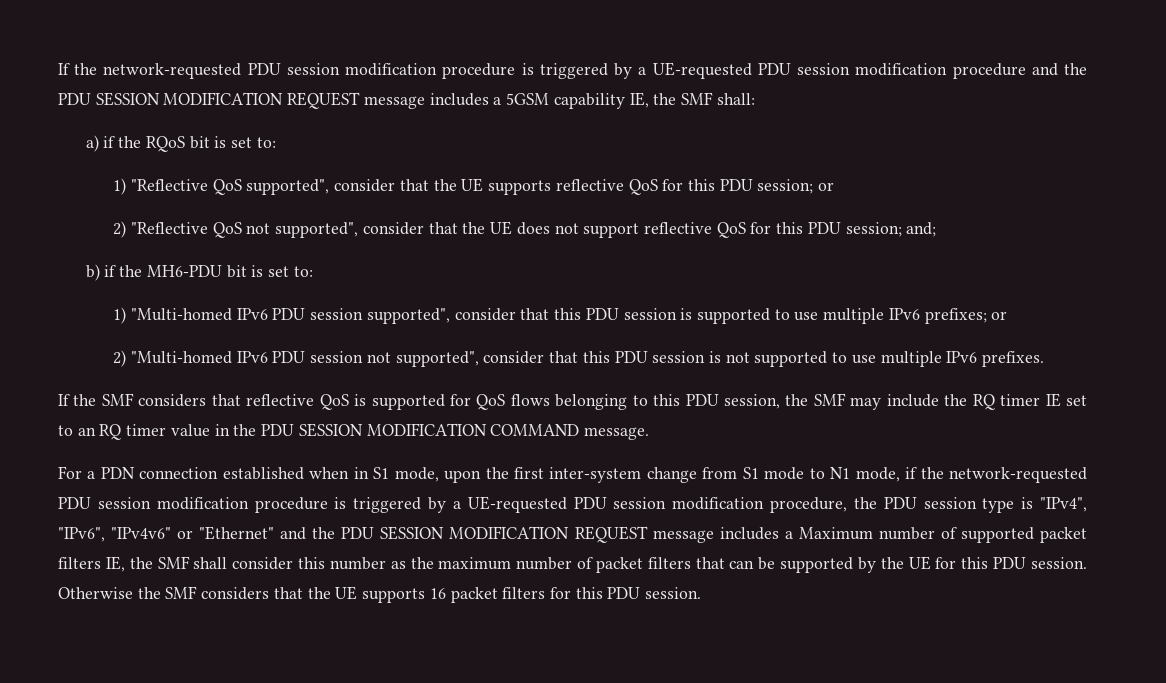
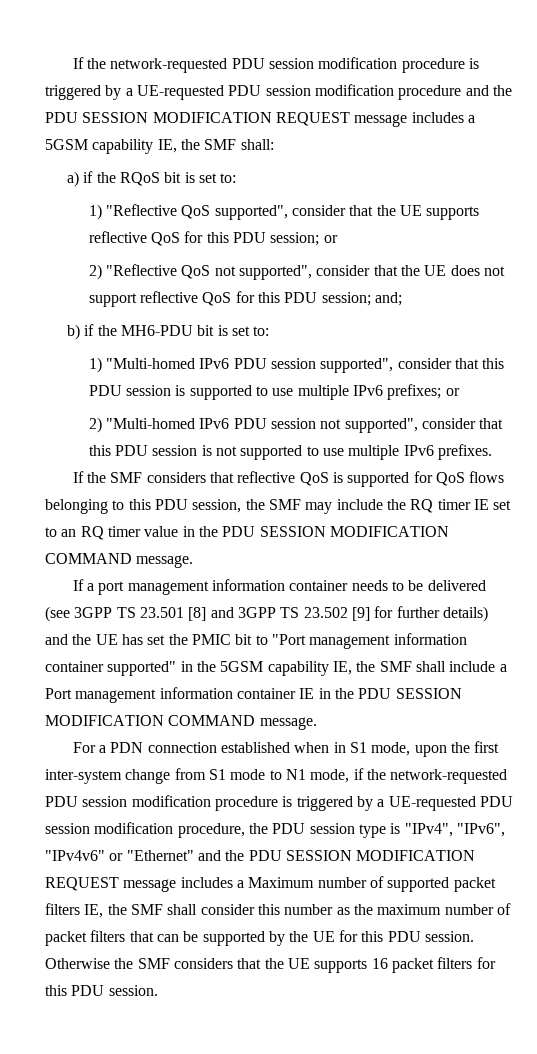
(649, 433) none -> [72,579,486,595] [45,606,488,622] [45,633,467,649] [45,661,507,676] [45,687,462,703] [45,715,317,730] // If a port management information container needs to be delivered (see 3GPP TS 23.501 [8] and 3GPP TS 23.502 [9] for further details) and the UE has set the PMIC bit to "Port management information container supported" in the 5GSM capability IE, the SMF shall include a Port management information container IE in the PDU SESSION MODIFICATION COMMAND message.

